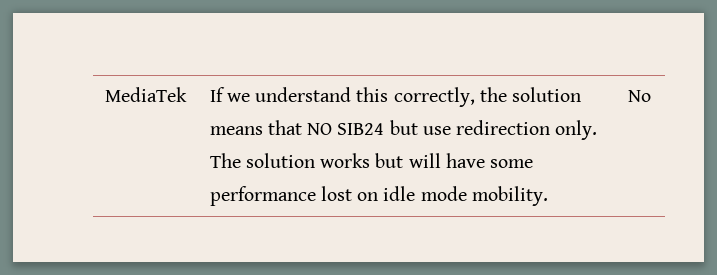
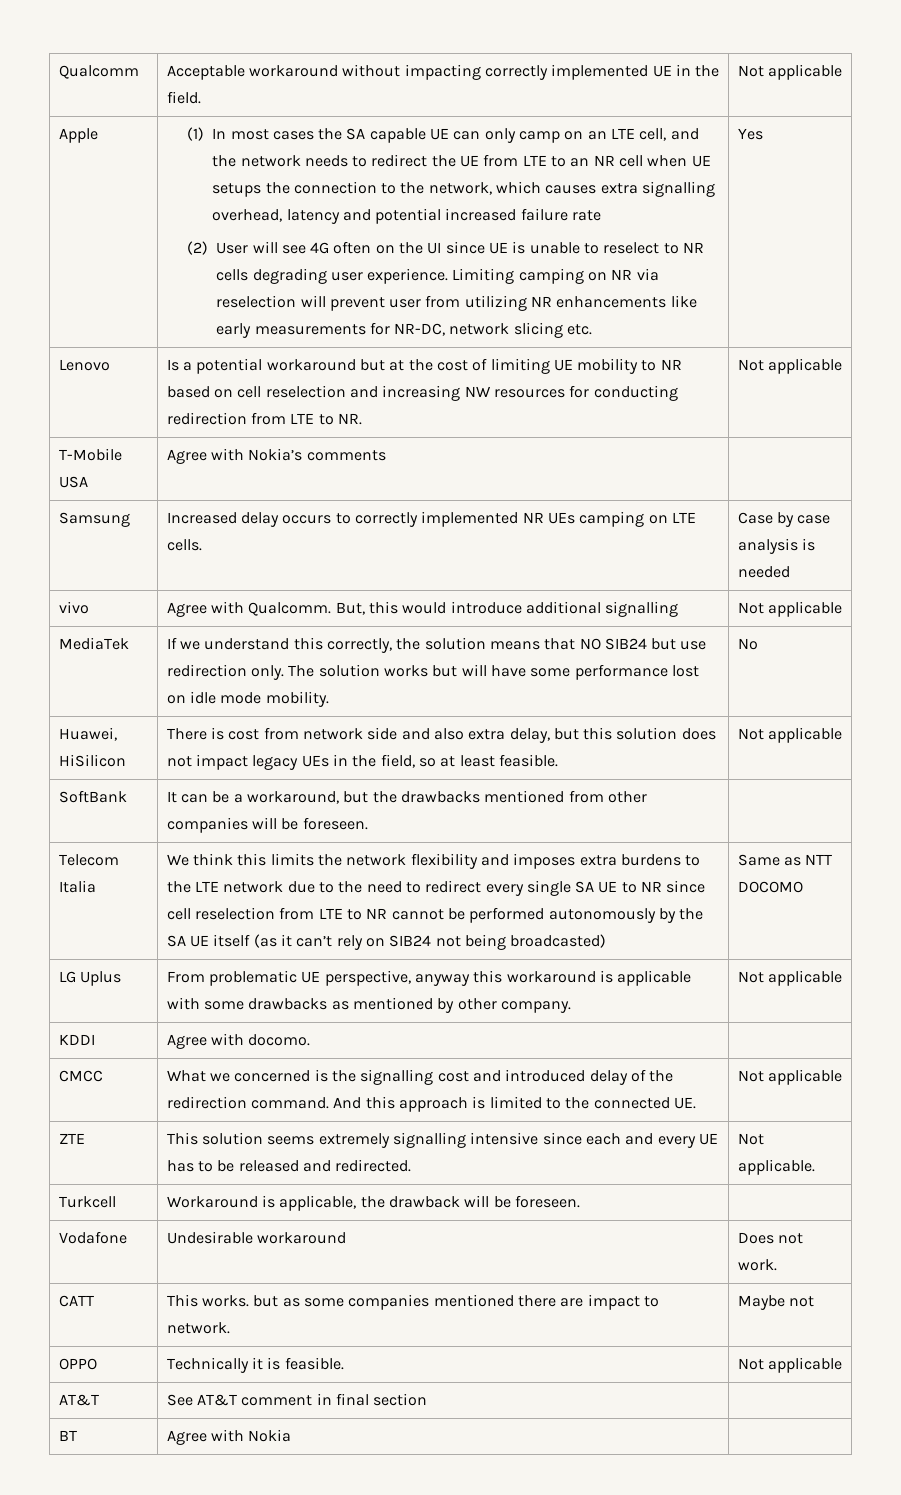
(104, 94) none -> [58,65,139,79] [166,64,720,80] [166,91,201,104] [737,64,842,80] [58,128,98,143] [187,127,699,143] [212,154,711,167] [212,181,716,197] [212,208,602,224] [187,241,705,255] [216,268,659,284] [216,295,697,311] [216,322,593,338] [737,128,763,140] [58,359,110,371] [166,358,682,374] [166,385,678,401] [166,412,362,425] [737,358,842,374] [58,448,122,461] [58,476,88,488] [166,448,386,464] [58,512,130,527] [166,511,696,527] [166,539,202,551] [737,512,831,527] [737,538,815,554] [737,566,790,578] [58,601,89,614] [166,601,679,617] [737,601,842,617] Qualcomm | Acceptable workaround without impacting correctly implemented UE in the field. | Not applicable // Apple | (1) In most cases the SA capable UE can only camp on an LTE cell, and the network needs to redirect the UE from LTE to an NR cell when UE setups the connection to the network, which causes extra signalling overhead, latency and potential increased failure rate // (2) User will see 4G often on the UI since UE is unable to reselect to NR cells degrading user experience. Limiting camping on NR via reselection will prevent user from utilizing NR enhancements like early measurements for NR-DC, network slicing etc. | Yes // Lenovo | Is a potential workaround but at the cost of limiting UE mobility to NR based on cell reselection and increasing NW resources for conducting redirection from LTE to NR. | Not applicable // T-Mobile USA | Agree with Nokia’s comments | // Samsung | Increased delay occurs to correctly implemented NR UEs camping on LTE cells. | Case by case analysis is needed // vivo | Agree with Qualcomm. But, this would introduce additional signalling | Not applicable //
(651, 96) none -> [58,727,117,741] [58,754,126,767] [166,727,716,743] [166,754,558,770] [737,727,842,743] [58,790,127,803] [166,790,647,804] [166,817,368,833] [58,854,119,866] [58,880,96,893] [166,853,701,869] [166,880,706,896] [166,907,704,923] [166,934,607,950] [737,854,833,866] [737,881,803,893] [58,971,121,986] [166,970,692,986] [166,997,571,1013] [737,970,842,986] [58,1034,95,1045] [166,1033,311,1049] [58,1070,103,1082] [166,1069,674,1085] [166,1096,696,1112] [737,1069,842,1085] [58,1133,85,1144] [166,1132,718,1148] [166,1159,412,1172] [737,1133,764,1145] [737,1159,815,1175] [58,1196,116,1208] [166,1195,580,1211] [58,1231,127,1244] [166,1231,346,1244] [737,1232,803,1244] [737,1259,777,1271] [58,1295,94,1307] [166,1294,659,1310] [166,1322,230,1334] [737,1295,814,1310] [58,1358,97,1370] [166,1357,344,1373] [737,1357,842,1373] [58,1394,99,1406] [166,1393,428,1406] [58,1430,77,1441] [166,1429,292,1445] // Huawei, HiSilicon | There is cost from network side and also extra delay, but this solution does not impact legacy UEs in the field, so at least feasible. | Not applicable // SoftBank | It can be a workaround, but the drawbacks mentioned from other companies will be foreseen. | // Telecom Italia | We think this limits the network flexibility and imposes extra burdens to the LTE network due to the need to redirect every single SA UE to NR since cell reselection from LTE to NR cannot be performed autonomously by the SA UE itself (as it can’t rely on SIB24 not being broadcasted) | Same as NTT DOCOMO // LG Uplus | From problematic UE perspective, anyway this workaround is applicable with some drawbacks as mentioned by other company. | Not applicable // KDDI | Agree with docomo. | // CMCC | What we concerned is the signalling cost and introduced delay of the redirection command. And this approach is limited to the connected UE. | Not applicable // ZTE | This solution seems extremely signalling intensive since each and every UE has to be released and redirected. | Not applicable. // Turkcell | Workaround is applicable, the drawback will be foreseen. | // Vodafone | Undesirable workaround | Does not work. // CATT | This works. but as some companies mentioned there are impact to network. | Maybe not // OPPO | Technically it is feasible. | Not applicable // AT&T | See AT&T comment in final section | // BT | Agree with Nokia |

